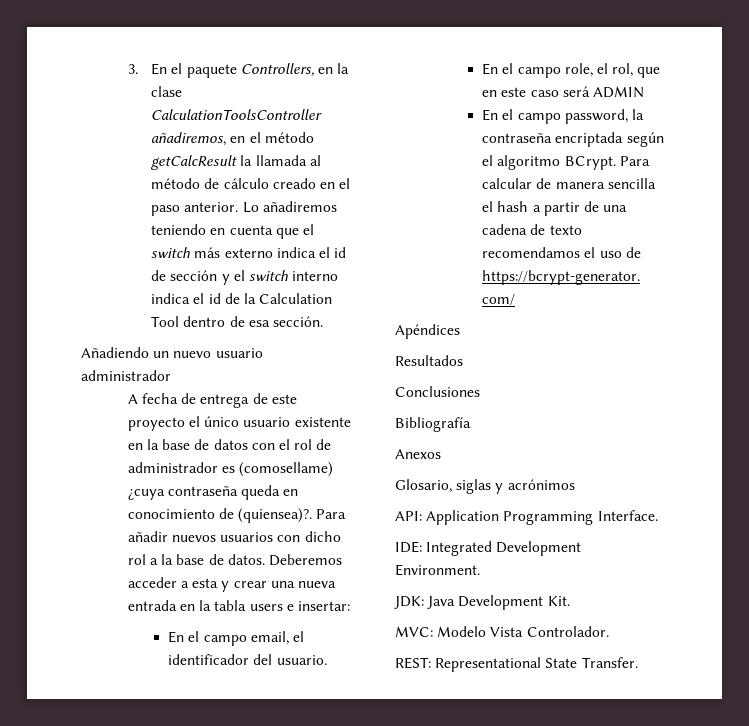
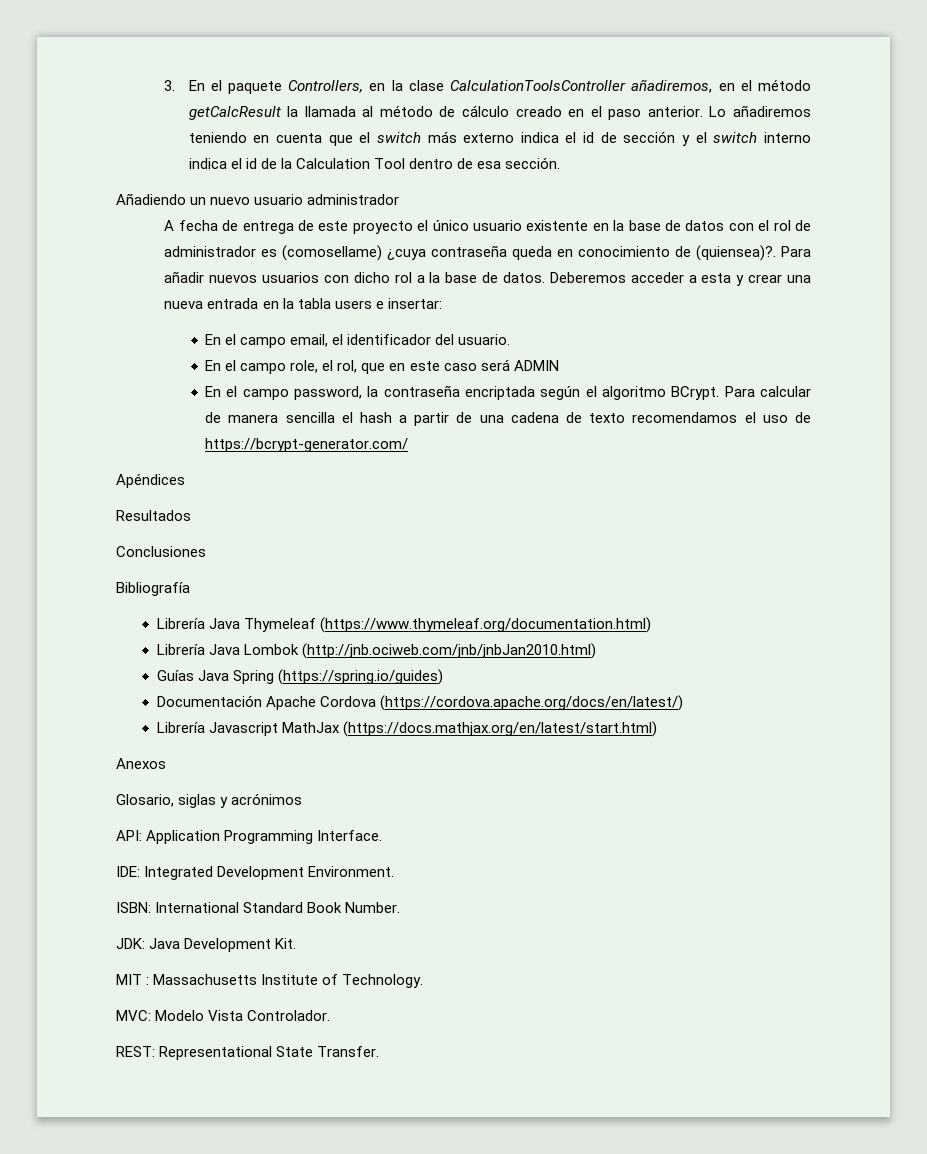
(471, 424) none -> [156,617,651,633] [156,643,596,659] [156,669,443,685] [156,695,683,711] [156,721,657,737] // Librería Java Thymeleaf (https://www.thymeleaf.org/documentation.html) // Librería Java Lombok (http://jnb.ociweb.com/jnb/jnbJan2010.html) // Guías Java Spring (https://spring.io/guides) // Documentación Apache Cordova (https://cordova.apache.org/docs/en/latest/) // Librería Javascript MathJax (https://docs.mathjax.org/en/latest/start.html)
(480, 570) none -> [116,902,401,913] // ISBN: International Standard Book Number.
(570, 601) none -> [116,974,424,988] // MIT : Massachusetts Institute of Technology.

